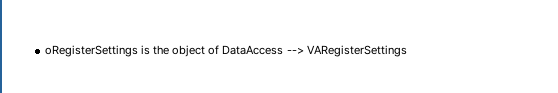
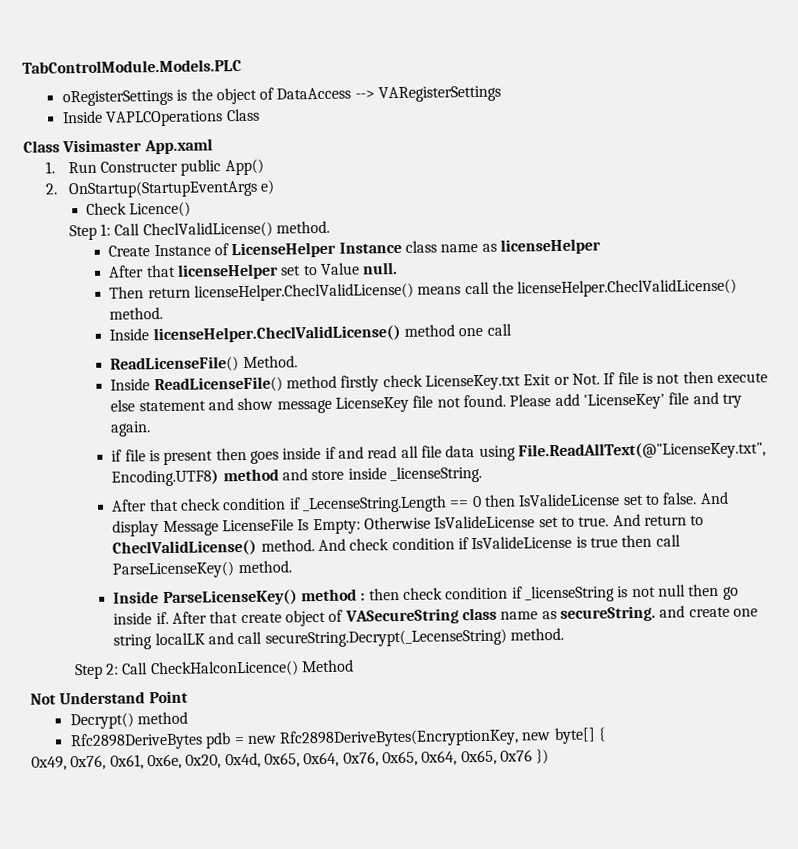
(44, 51) none -> [22,58,242,74] TabControlModule.Models.PLC //
(407, 51) none -> [61,108,260,127] [23,138,213,155] [45,158,264,176] [45,179,275,199] [86,201,192,218] [68,220,330,241] [108,238,601,259] [108,262,399,280] [109,278,738,302] [109,306,164,320] [109,323,512,344] [110,355,298,373] [110,370,768,394] [110,391,742,414] [110,421,152,437] [111,441,766,466] [111,465,483,487] [111,491,729,514] [112,513,705,537] [112,534,681,557] [112,560,292,579] [113,583,739,607] [113,605,758,627] [113,627,565,650] [74,659,354,680] [30,690,188,705] [69,711,189,730] [69,727,607,751] [31,749,550,771] // Inside VAPLCOperations Class // Class Visimaster App.xaml // 1. Run Constructer public App() // 2. OnStartup(StartupEventArgs e) // Check Licence() // Step 1: Call CheclValidLicense() method. // Create Instance of LicenseHelper Instance class name as licenseHelper // After that licenseHelper set to Value null. // Then return licenseHelper.CheclValidLicense() means call the licenseHelper.CheclValidLicense() method. // Inside licenseHelper.CheclValidLicense() method one call // ReadLicenseFile() Method. // Inside ReadLicenseFile() method firstly check LicenseKey.txt Exit or Not. If file is not then execute else statement and show message LicenseKey file not found. Please add 'LicenseKey' file and try again. // if file is present then goes inside if and read all file data using File.ReadAllText(@"LicenseKey.txt", Encoding.UTF8) method and store inside _licenseString. // After that check condition if _LecenseString.Length == 0 then IsValideLicense set to false. And display Message LicenseFile Is Empty: Otherwise IsValideLicense set to true. And return to CheclValidLicense() method. And check condition if IsValideLicense is true then call ParseLicenseKey() method. // Inside ParseLicenseKey() method : then check condition if _licenseString is not null then go inside if. After that create object of VASecureString class name as secureString. and create one string localLK and call secureString.Decrypt(_LecenseString) method. // Step 2: Call CheckHalconLicence() Method // Not Understand Point // Decrypt() method // Rfc2898DeriveBytes pdb = new Rfc2898DeriveBytes(EncryptionKey, new byte[] { // 0x49, 0x76, 0x61, 0x6e, 0x20, 0x4d, 0x65, 0x64, 0x76, 0x65, 0x64, 0x65, 0x76 })

